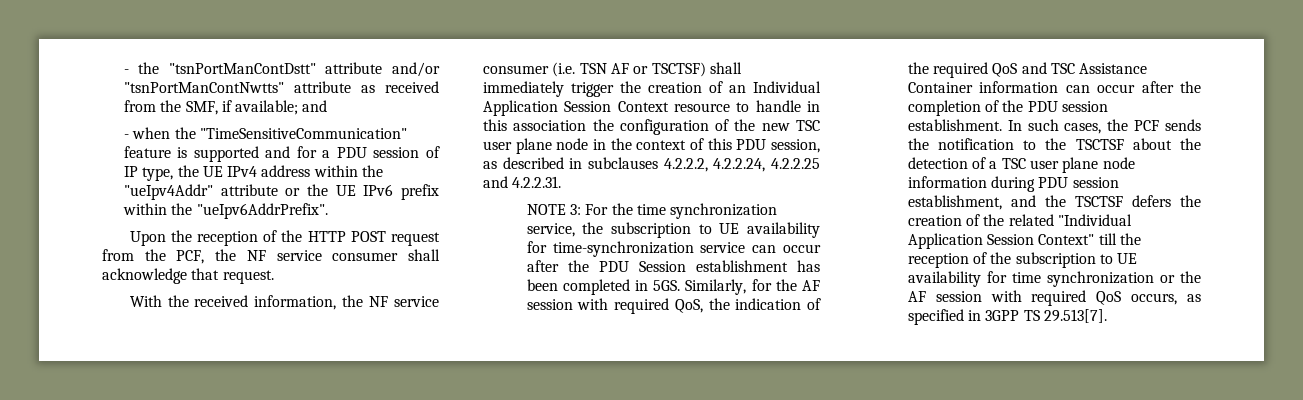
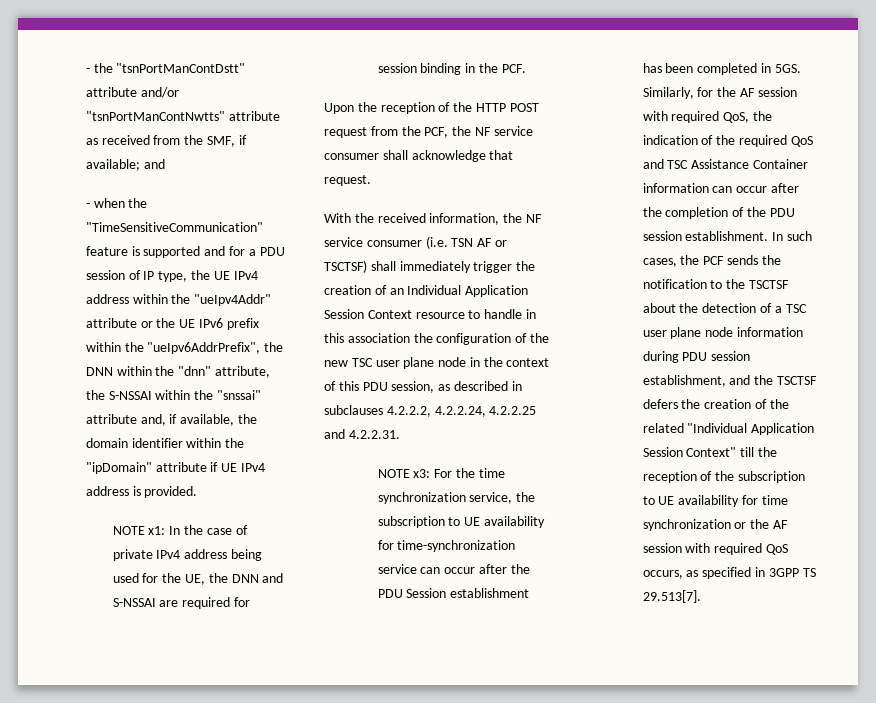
[196,203,328,219] "ueIpv6AddrPrefix". -> [147,342,284,354] [85,366,270,378] [85,390,261,400] [85,414,257,426] [85,438,245,448] [85,462,265,474] [85,486,198,498] [112,525,248,535] [112,549,263,561] [112,573,284,585] [112,597,251,609] [377,63,526,75] "ueIpv6AddrPrefix", the DNN within the "dnn" attribute, the S-NSSAI within the "snssai" attribute and, if available, the domain identifier within the "ipDomain" attribute if UE IPv4 address is provided. // NOTE x1: In the case of private IPv4 address being used for the UE, the DNN and S-NSSAI are required for session binding in the PCF.
[570,204,582,215] 3: -> [413,469,431,478] x3:

